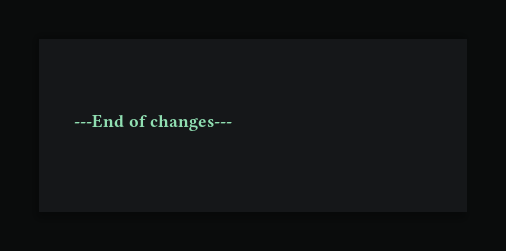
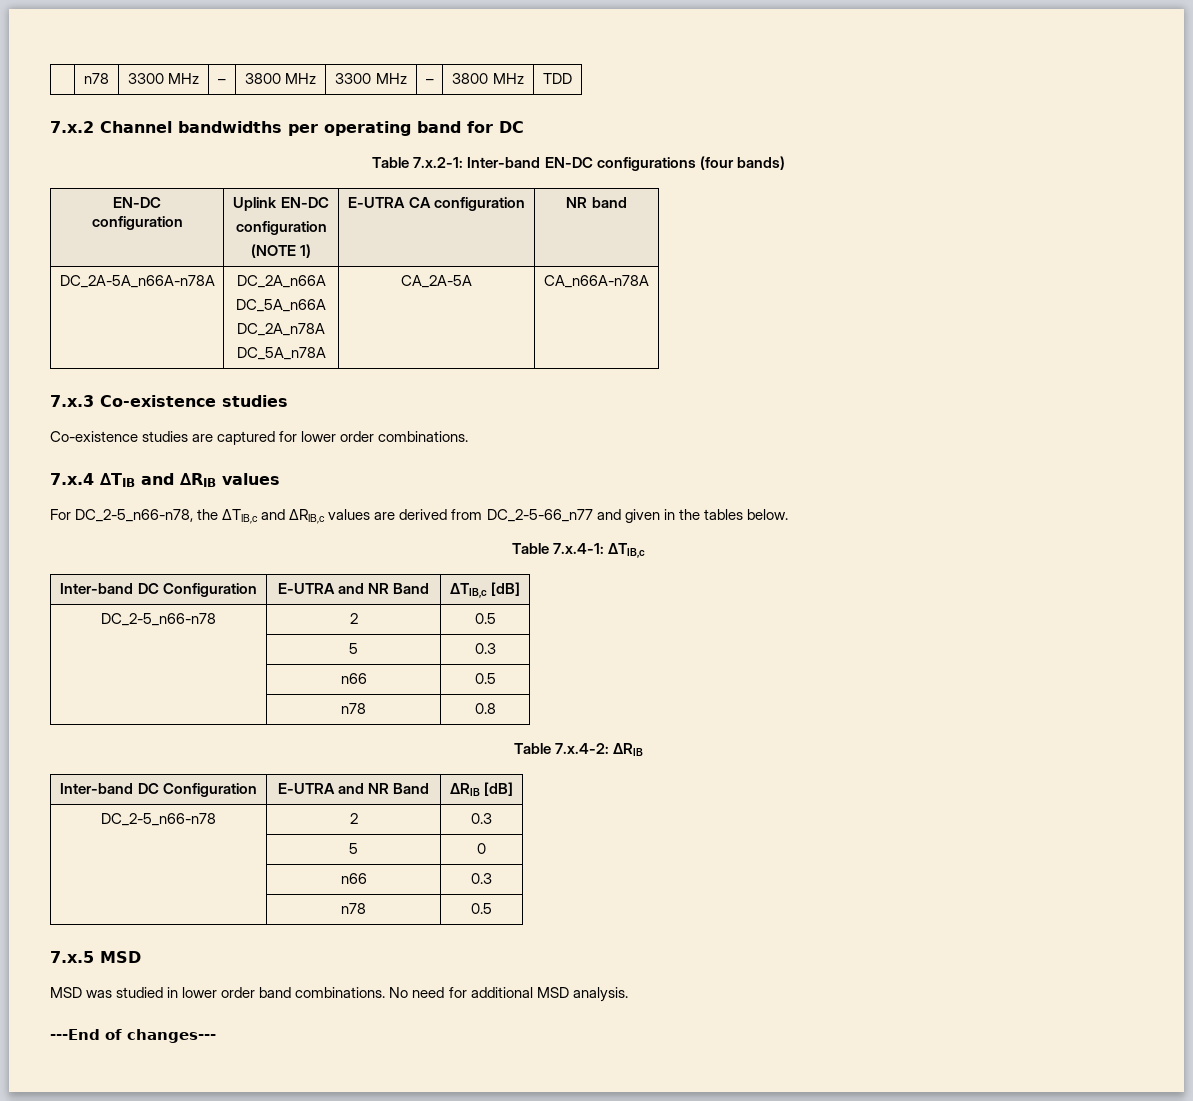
(74, 121) none -> [84,73,109,84] [127,73,200,84] [218,79,226,84] [244,73,317,84] [335,73,407,84] [425,79,434,84] [452,73,524,84] [543,73,572,84] [50,121,524,136] [372,156,785,171] [113,197,161,208] [91,216,183,230] [233,197,329,211] [235,221,327,235] [250,244,312,258] [348,197,525,211] [566,197,627,208] [59,275,215,288] [236,275,326,288] [236,299,326,312] [237,323,325,336] [236,347,326,360] [400,275,472,288] [544,275,649,288] [50,395,288,407] [50,431,469,445] [50,473,280,487] [50,509,788,524] [511,543,646,558] [60,583,257,597] [277,583,430,594] [449,582,521,598] [101,613,216,626] [349,613,358,624] [474,613,496,624] [348,643,358,654] [474,643,496,654] [340,673,367,684] [474,673,496,684] [340,703,366,714] [474,703,496,714] [513,743,644,756] [60,783,257,797] [277,783,430,794] [449,782,514,796] [101,813,216,826] [349,813,358,824] [471,813,492,824] [348,843,358,854] [477,843,486,854] [340,873,367,884] [471,873,492,884] [340,903,366,914] [471,903,492,914] [50,951,141,963] [50,987,628,1002] | n78 | 3300 MHz | – | 3800 MHz | 3300 MHz | – | 3800 MHz | TDD // 7.x.2 Channel bandwidths per operating band for DC // Table 7.x.2-1: Inter-band EN-DC configurations (four bands) // EN-DC // configuration | Uplink EN-DC // configuration // (NOTE 1) | E-UTRA CA configuration | NR band // DC_2A-5A_n66A-n78A | DC_2A_n66A // DC_5A_n66A // DC_2A_n78A // DC_5A_n78A | CA_2A-5A | CA_n66A-n78A // 7.x.3 Co-existence studies // Co-existence studies are captured for lower order combinations. // 7.x.4 ∆TIB and ∆RIB values // For DC_2-5_n66-n78, the ΔTIB,c and ΔRIB,c values are derived from DC_2-5-66_n77 and given in the tables below. // Table 7.x.4-1: ΔTIB,c // Inter-band DC Configuration | E-UTRA and NR Band | ΔTIB,c [dB] // DC_2-5_n66-n78 | 2 | 0.5 // | 5 | 0.3 // | n66 | 0.5 // | n78 | 0.8 // Table 7.x.4-2: ΔRIB // Inter-band DC Configuration | E-UTRA and NR Band | ΔRIB [dB] // DC_2-5_n66-n78 | 2 | 0.3 // | 5 | 0 // | n66 | 0.3 // | n78 | 0.5 // 7.x.5 MSD // MSD was studied in lower order band combinations. No need for additional MSD analysis. //

